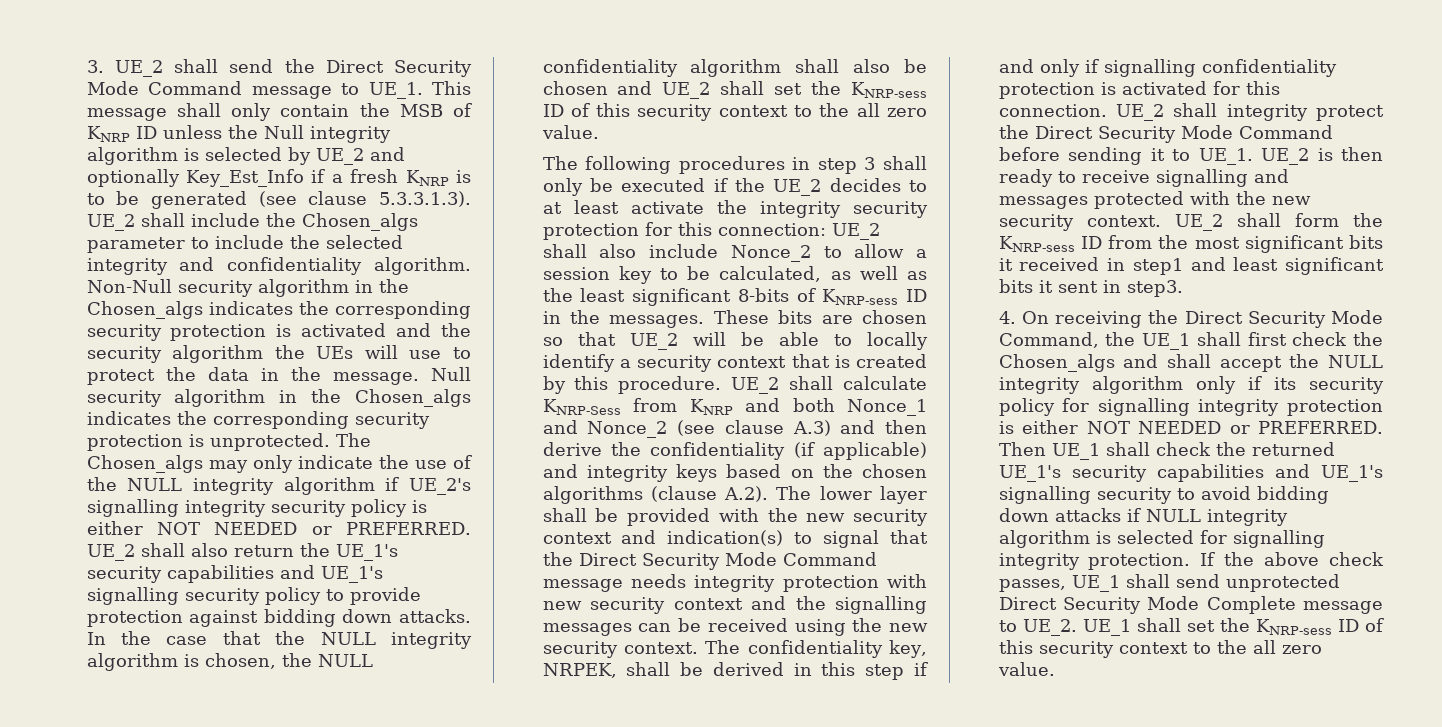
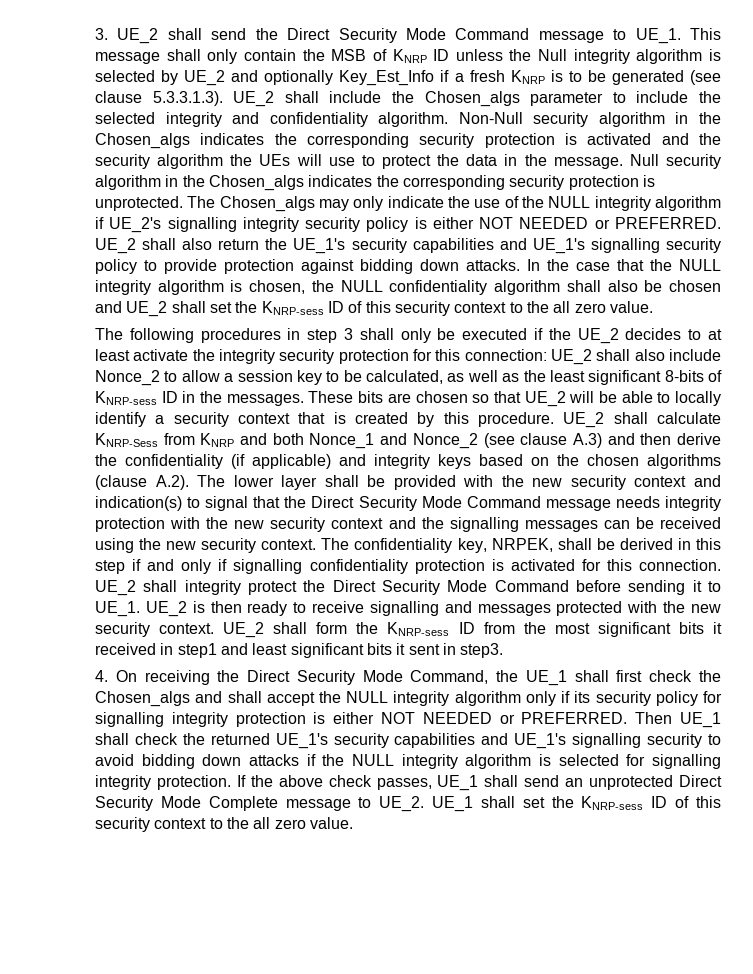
(927, 581) none -> [206,517,229,529] the
(1141, 515) none -> [322,754,345,766] the
(1220, 581) none -> [565,778,584,787] an

